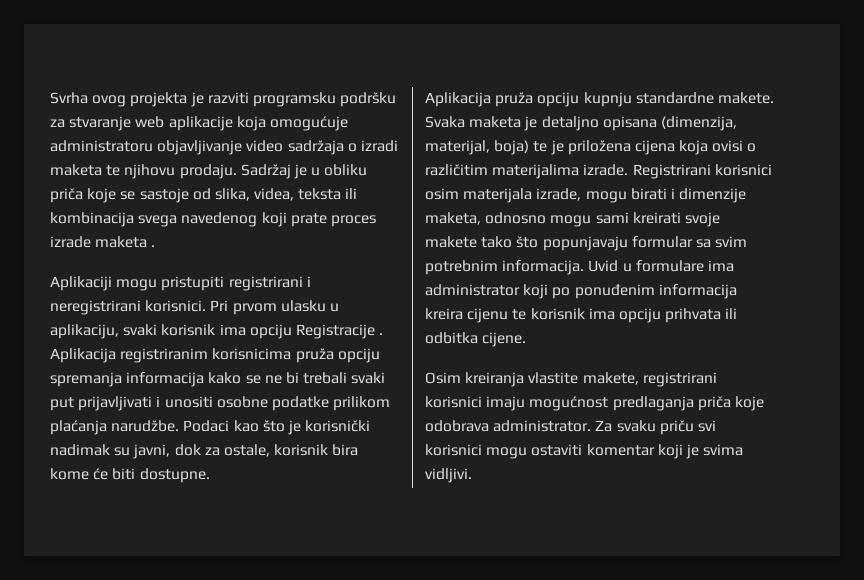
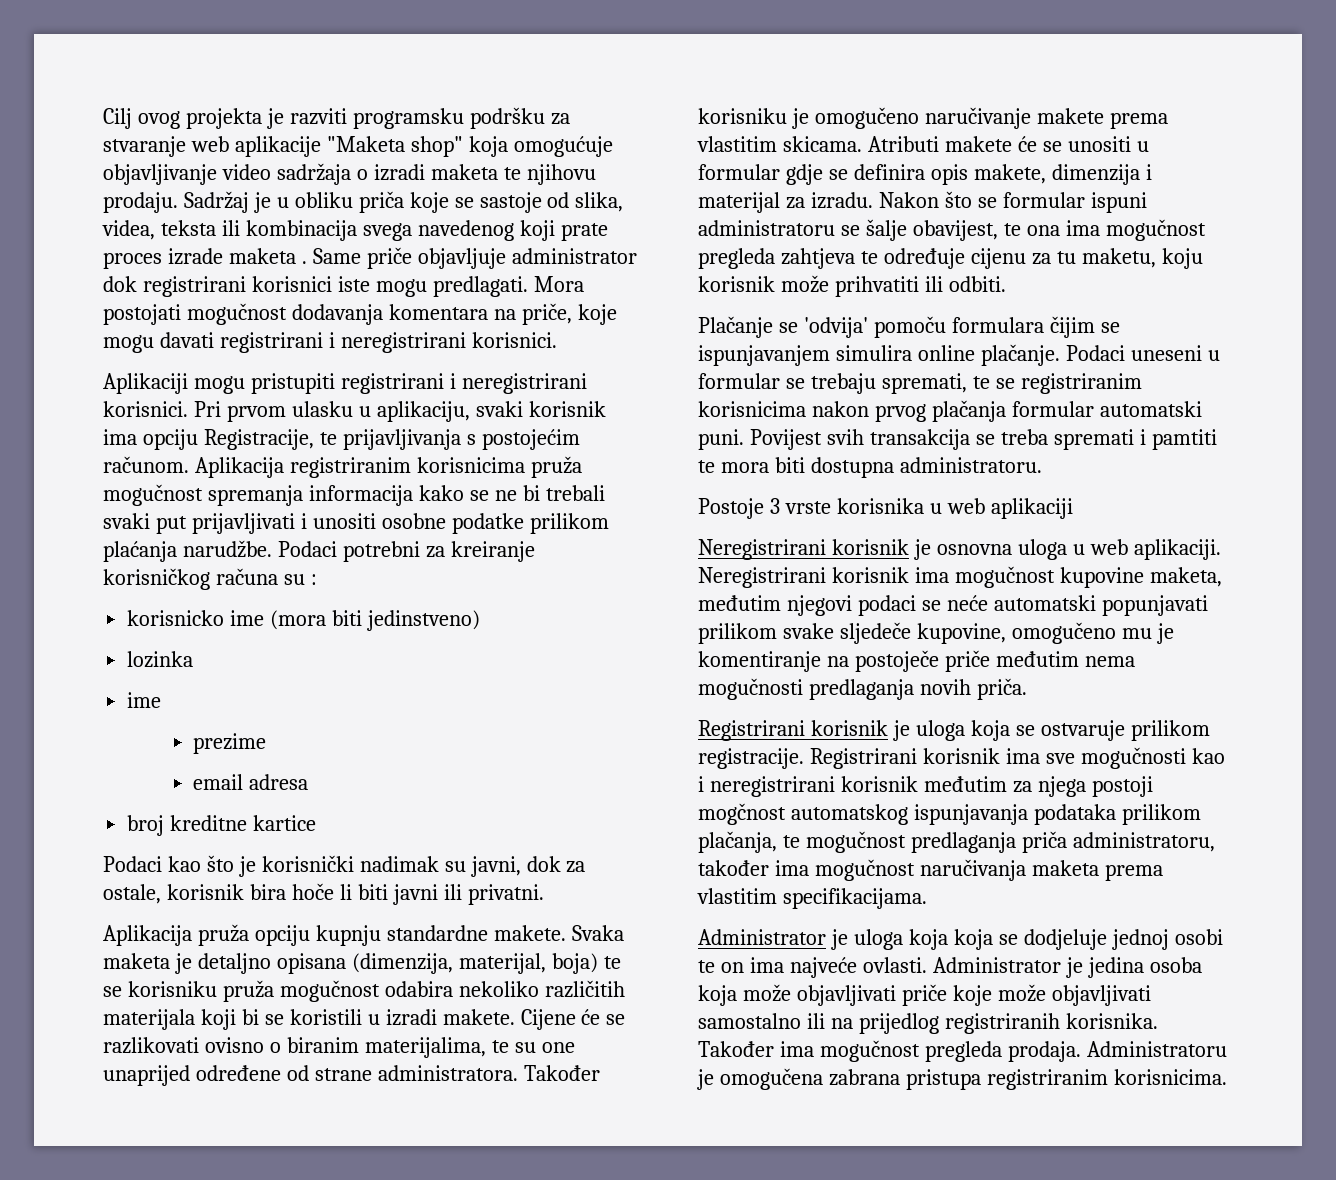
[50,92,88,104] Svrha -> [103,108,132,129] Cilj
(233, 123) none -> [326,136,463,157] "Maketa shop"
[50,140,153,152] administratoru -> (613, 146) none
(156, 246) none -> [312,247,637,269] [103,276,584,297] [103,303,617,325] [103,332,557,353] Same priče objavljuje administrator dok registrirani korisnici iste mogu predlagati. Mora postojati mogučnost dodavanja komentara na priče, koje mogu davati registrirani i neregistrirani korisnici.
[295,324,384,339] Registracije . -> [203,429,580,450] [103,456,189,473] Registracije, te prijavljivanja s postojećim računom.
[337,348,380,363] opciju -> [103,484,203,506] mogučnost
(230, 426) none -> [342,541,535,562] [103,568,317,590] [127,610,480,631] [127,651,194,668] [127,692,162,708] [193,733,267,754] [193,774,309,790] [127,815,317,836] [103,856,162,872] potrebni za kreiranje korisničkog računa su : // korisnicko ime (mora biti jedinstveno) // lozinka // ime // prezime // email adresa // broj kreditne kartice // Podaci
[50,468,210,483] kome će biti dostupne. -> [291,883,544,905] hoče li biti javni ili privatni.
[550,140,757,155] [425,164,772,179] [425,188,747,203] [425,212,720,227] [425,236,748,251] [425,260,734,275] [425,284,737,299] [425,308,738,323] [425,332,527,347] [425,372,717,387] [425,396,764,411] [425,420,716,435] [425,444,744,459] [425,468,472,483] je priložena cijena koja ovisi o različitim materijalima izrade. Registrirani korisnici osim materijala izrade, mogu birati i dimenzije maketa, odnosno mogu sami kreirati svoje makete tako što popunjavaju formular sa svim potrebnim informacija. Uvid u formulare ima administrator koji po ponuđenim informacija kreira cijenu te korisnik ima opciju prihvata ili odbitka cijene. // Osim kreiranja vlastite makete, registrirani korisnici imaju mogućnost predlaganja priča koje odobrava administrator. Za svaku priču svi korisnici mogu ostaviti komentar koji je svima vidljivi. -> [103,980,625,1002] [103,1009,626,1030] [103,1037,575,1058] [103,1065,600,1086] [698,107,1168,129] [697,136,1149,152] [698,164,1152,185] [698,191,1147,213] [698,219,1206,241] [698,248,1203,269] [698,275,1006,297] [698,316,1120,338] [698,344,1220,366] [698,373,1142,394] [698,400,1202,422] [698,429,1217,450] [698,457,1042,478] [698,498,1073,519] [698,539,1221,560] [698,566,1222,588] [698,595,1208,616] [698,622,1174,644] [698,650,1135,672] [698,678,1027,700] [698,720,1210,741] [698,747,1225,769] [698,776,1153,797] [698,803,1201,825] [698,831,1215,853] [698,859,1163,881] [697,888,927,909] [698,929,1223,950] [698,957,1202,978] [698,984,1151,1006] [698,1013,1158,1034] [698,1040,1227,1062] [697,1068,1227,1090] se korisniku pruža mogučnost odabira nekoliko različitih materijala koji bi se koristili u izradi makete. Cijene će se razlikovati ovisno o biranim materijalima, te su one unaprijed određene od strane administratora. Također korisniku je omogučeno naručivanje makete prema vlastitim skicama. Atributi makete će se unositi u formular gdje se definira opis makete, dimenzija i materijal za izradu. Nakon što se formular ispuni administratoru se šalje obavijest, te ona ima mogučnost pregleda zahtjeva te određuje cijenu za tu maketu, koju korisnik može prihvatiti ili odbiti. // Plačanje se 'odvija' pomoču formulara čijim se ispunjavanjem simulira online plačanje. Podaci uneseni u formular se trebaju spremati, te se registriranim korisnicima nakon prvog plačanja formular automatski puni. Povijest svih transakcija se treba spremati i pamtiti te mora biti dostupna administratoru. // Postoje 3 vrste korisnika u web aplikaciji // Neregistrirani korisnik je osnovna uloga u web aplikaciji. Neregistrirani korisnik ima mogučnost kupovine maketa, međutim njegovi podaci se neće automatski popunjavati prilikom svake sljedeče kupovine, omogučeno mu je komentiranje na postoječe priče međutim nema mogučnosti predlaganja novih priča. // Registrirani korisnik je uloga koja se ostvaruje prilikom registracije. Registrirani korisnik ima sve mogučnosti kao i neregistrirani korisnik međutim za njega postoji mogčnost automatskog ispunjavanja podataka prilikom plačanja, te mogučnost predlaganja priča administratoru, također ima mogučnost naručivanja maketa prema vlastitim specifikacijama. // Administrator je uloga koja koja se dodjeluje jednoj osobi te on ima najveće ovlasti. Administrator je jedina osoba koja može objavljivati priče koje može objavljivati samostalno ili na prijedlog registriranih korisnika. Također ima mogučnost pregleda prodaja. Administratoru je omogučena zabrana pristupa registriranim korisnicima.

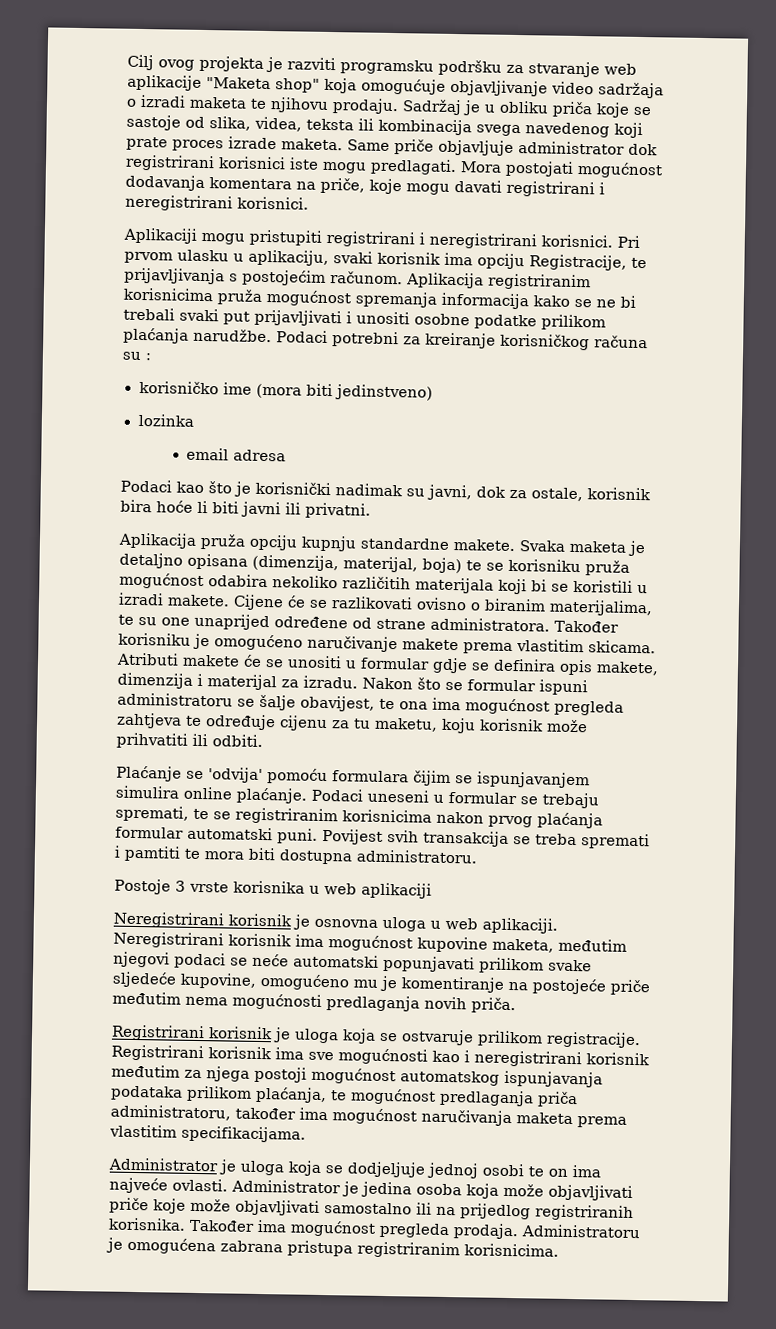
[228,248,307,264] maketa . -> [281,138,343,151] maketa.
[186,303,287,325] mogučnost -> [577,161,663,179] mogućnost
[103,484,203,506] mogučnost -> [266,290,351,307] mogućnost
[127,610,225,626] korisnicko -> [138,380,219,395] korisničko
[127,692,162,708] [193,733,267,754] // ime // prezime -> (194, 420) none
[127,815,317,836] // broj kreditne kartice -> (287, 455) none
[291,883,334,900] hoče -> [156,500,193,513] hoće
[279,980,380,1002] mogučnost -> [119,572,204,590] mogućnost
[814,107,919,129] omogučeno -> [214,634,303,651] omogućeno
[1105,219,1206,241] mogučnost -> [465,698,550,715] mogućnost
[698,316,773,338] Plačanje -> [116,765,182,782] Plaćanje
[873,316,946,338] pomoču -> [267,768,328,785] pomoću
[980,344,1060,366] plačanje. -> [236,787,307,804] plaćanje.
[931,400,1006,422] plačanja -> [537,812,603,829] plaćanja
[954,566,1055,588] mogučnost -> [328,935,413,952] mogućnost
[839,622,1116,644] sljedeče kupovine, omogučeno -> [112,971,350,991] sljedeće kupovine, omogućeno
[854,650,939,672] postoječe -> [532,978,606,995] postojeće
[698,678,803,700] mogučnosti -> [232,993,322,1010] mogućnosti
[1080,747,1186,769] mogučnosti -> [338,1048,428,1065] mogućnosti
[698,803,786,825] mogčnost -> [311,1067,396,1085] mogućnost
[698,831,906,853] plačanja, te mogučnost -> [255,1086,436,1105] plaćanja, te mogućnost
[814,859,915,881] mogučnost -> [332,1108,417,1125] mogućnost
[953,929,1107,950] koja se dodjeluje -> [325,1161,426,1178] se dodjeljuje
[819,1040,920,1062] mogučnost -> [289,1220,376,1237] mogućnost
[719,1068,823,1090] omogučena -> [127,1237,216,1255] omogućena

